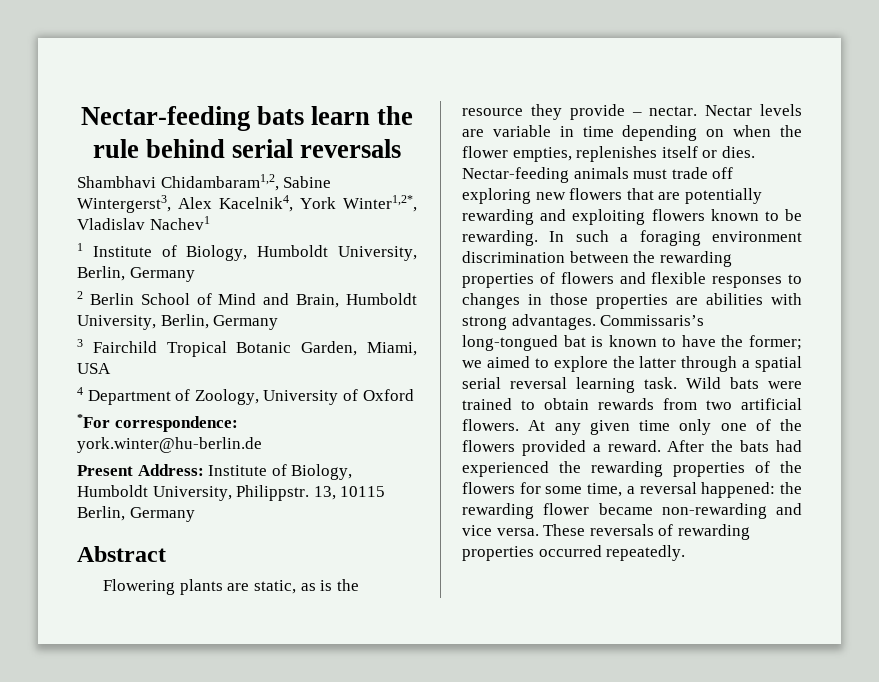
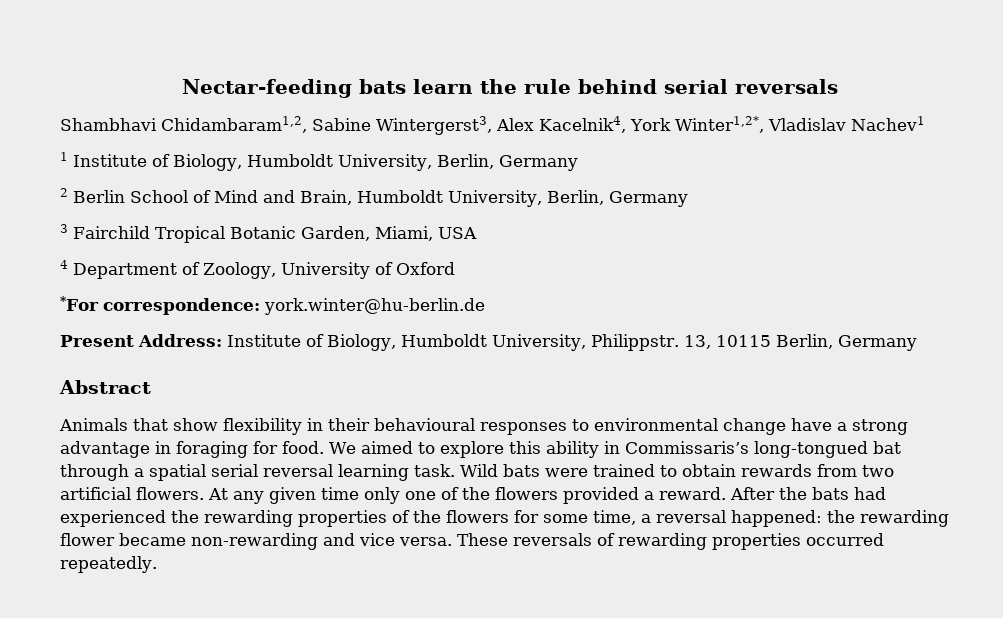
[103,579,359,595] [462,104,802,120] [462,125,802,141] [462,146,755,162] [462,167,734,183] [462,188,762,204] [462,209,802,225] [462,230,802,246] [462,251,732,267] [462,272,802,288] [462,293,802,309] [462,314,705,330] [462,335,802,351] [462,356,677,372] Flowering plants are static, as is the resource they provide – nectar. Nectar levels are variable in time depending on when the flower empties, replenishes itself or dies. Nectar-feeding animals must trade off exploring new flowers that are potentially rewarding and exploiting flowers known to be rewarding. In such a foraging environment discrimination between the rewarding properties of flowers and flexible responses to changes in those properties are abilities with strong advantages. Commissaris’s long-tongued bat is known to have the former; we aimed to explore the latter -> [59,418,908,435] [60,441,901,458] Animals that show flexibility in their behavioural responses to environmental change have a strong advantage in foraging for food. We aimed to explore this ability in Commissaris’s long-tongued bat

